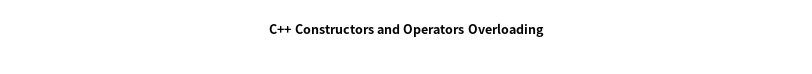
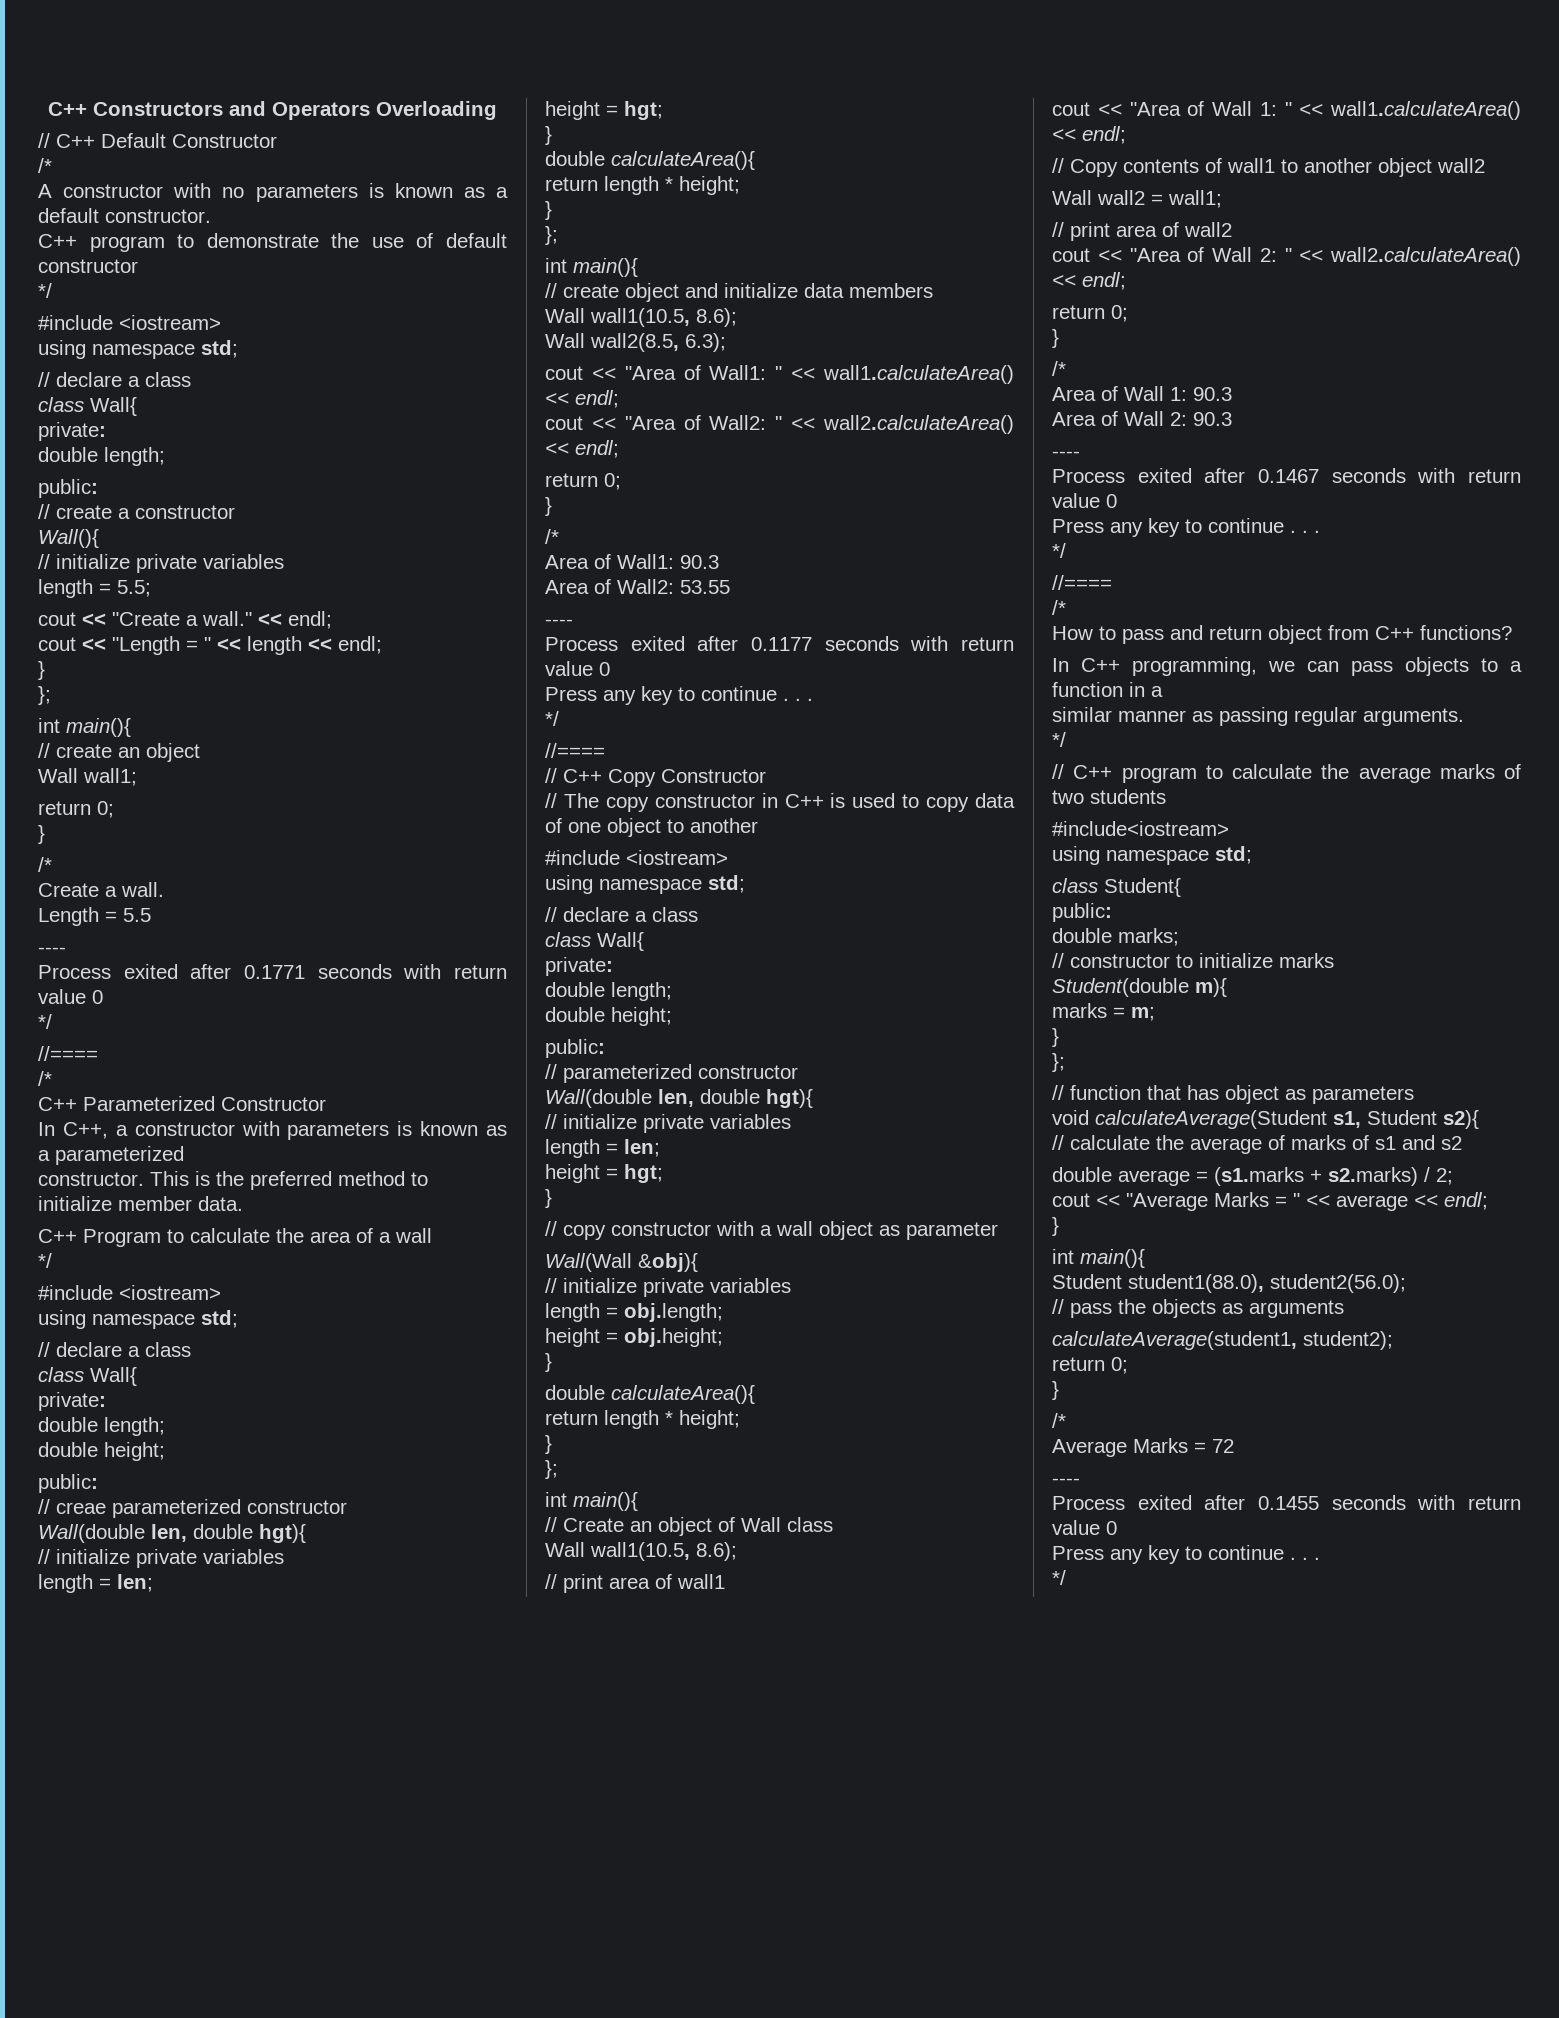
(544, 30) none -> [38,133,277,148] [38,158,52,173] [38,183,508,202] [38,208,211,223] [38,233,507,252] [38,259,138,273] [38,283,52,298] [38,315,221,330] [38,340,238,359] [38,372,191,387] [38,397,137,416] [38,422,106,441] [38,447,165,466] [38,479,98,498] [38,504,235,519] [38,529,99,548] [38,554,284,573] [38,579,151,598] [38,611,332,629] [38,636,382,655] [38,661,45,680] [38,686,51,705] [38,718,131,737] [38,743,200,762] [38,768,137,786] [38,801,114,818] [38,825,45,844] [38,857,52,872] [38,882,164,897] [38,907,151,926] [38,947,66,954] [38,964,508,979] [38,989,103,1004] [38,1014,52,1029] [38,1046,98,1061] [38,1071,52,1086] [38,1096,326,1111] [38,1121,507,1140] [38,1146,184,1165] [38,1171,428,1190] [38,1196,243,1211] [38,1228,432,1247] [38,1253,52,1268] [38,1285,221,1300] [38,1310,238,1329] [38,1342,191,1357] [38,1367,137,1386] [38,1392,106,1411] [38,1417,165,1436] [38,1442,165,1461] [38,1474,98,1493] [38,1499,347,1518] [38,1524,306,1543] [38,1549,284,1568] [38,1574,153,1593] [545,101,663,120] [545,126,552,145] [545,151,755,170] [545,176,740,195] [545,201,552,220] [545,226,558,245] [545,258,638,277] [545,283,933,302] [545,308,737,327] [545,333,726,352] [545,365,1014,384] [545,390,619,408] [545,415,1014,434] [545,440,619,458] [545,473,621,490] [545,497,552,516] [545,529,559,544] [545,554,719,569] [545,579,730,594] [545,619,573,626] [545,636,1014,651] [545,661,610,676] [545,686,813,705] [545,711,559,726] [545,743,605,758] [545,768,766,787] [545,793,1015,812] [545,818,758,837] [545,850,728,865] [545,875,745,894] [545,907,698,922] [545,932,644,951] [545,957,613,976] [545,982,672,1001] [545,1007,672,1026] [545,1039,605,1058] [545,1064,798,1083] [545,1089,813,1108] [545,1114,791,1133] [545,1139,660,1158] [545,1164,663,1183] [545,1189,552,1208] [545,1221,998,1240] [545,1253,698,1272] [545,1278,791,1297] [545,1303,723,1322] [545,1328,723,1347] [545,1353,552,1372] [545,1385,755,1404] [545,1410,740,1429] [545,1435,552,1454] [545,1460,558,1479] [545,1492,638,1511] [545,1517,833,1536] [545,1542,737,1561] [545,1574,725,1593] [1052,101,1521,120] [1052,126,1126,144] [1052,158,1485,177] [1052,190,1222,208] [1052,222,1232,241] [1052,247,1521,266] [1052,272,1126,290] [1052,305,1128,322] [1052,329,1059,348] [1052,361,1066,376] [1052,386,1232,401] [1052,411,1232,426] [1052,451,1080,458] [1052,468,1521,483] [1052,493,1117,508] [1052,518,1320,537] [1052,543,1066,558] [1052,575,1112,590] [1052,600,1066,615] [1052,625,1512,644] [1052,657,1522,676] [1052,682,1163,697] [1052,707,1464,726] [1052,732,1066,747] [1052,764,1521,783] [1052,789,1166,804] [1052,821,1229,836] [1052,846,1252,865] [1052,878,1181,897] [1052,903,1112,922] [1052,928,1179,946] [1052,953,1334,968] [1052,978,1227,997] [1052,1003,1155,1021] [1052,1028,1059,1047] [1052,1053,1065,1072] [1052,1085,1414,1104] [1052,1110,1479,1129] [1052,1135,1462,1154] [1052,1167,1453,1186] [1052,1192,1488,1211] [1052,1217,1059,1236] [1052,1249,1145,1268] [1052,1274,1406,1293] [1052,1299,1344,1318] [1052,1331,1393,1350] [1052,1357,1128,1374] [1052,1381,1059,1400] [1052,1413,1066,1428] [1052,1438,1234,1457] [1052,1478,1080,1485] [1052,1495,1521,1510] [1052,1520,1117,1535] [1052,1545,1320,1564] [1052,1570,1066,1585] // // C++ Default Constructor // /* // A constructor with no parameters is known as a default constructor. // C++ program to demonstrate the use of default constructor // */ // #include <iostream> // using namespace std; // // declare a class // class Wall{ // private: // double length; // public: // // create a constructor // Wall(){ // // initialize private variables // length = 5.5; // cout << "Create a wall." << endl; // cout << "Length = " << length << endl; // } // }; // int main(){ // // create an object // Wall wall1; // return 0; // } // /* // Create a wall. // Length = 5.5 // ---- // Process exited after 0.1771 seconds with return value 0 // */ // //==== // /* // C++ Parameterized Constructor // In C++, a constructor with parameters is known as a parameterized // constructor. This is the preferred method to initialize member data. // C++ Program to calculate the area of a wall // */ // #include <iostream> // using namespace std; // // declare a class // class Wall{ // private: // double length; // double height; // public: // // creae parameterized constructor // Wall(double len, double hgt){ // // initialize private variables // length = len; // height = hgt; // } // double calculateArea(){ // return length * height; // } // }; // int main(){ // // create object and initialize data members // Wall wall1(10.5, 8.6); // Wall wall2(8.5, 6.3); // cout << "Area of Wall1: " << wall1.calculateArea() << endl; // cout << "Area of Wall2: " << wall2.calculateArea() << endl; // return 0; // } // /* // Area of Wall1: 90.3 // Area of Wall2: 53.55 // ---- // Process exited after 0.1177 seconds with return value 0 // Press any key to continue . . . // */ // //==== // // C++ Copy Constructor // // The copy constructor in C++ is used to copy data of one object to another // #include <iostream> // using namespace std; // // declare a class // class Wall{ // private: // double length; // double height; // public: // // parameterized constructor // Wall(double len, double hgt){ // // initialize private variables // length = len; // height = hgt; // } // // copy constructor with a wall object as parameter // Wall(Wall &obj){ // // initialize private variables // length = obj.length; // height = obj.height; // } // double calculateArea(){ // return length * height; // } // }; // int main(){ // // Create an object of Wall class // Wall wall1(10.5, 8.6); // // print area of wall1 // cout << "Area of Wall 1: " << wall1.calculateArea() << endl; // // Copy contents of wall1 to another object wall2 // Wall wall2 = wall1; // // print area of wall2 // cout << "Area of Wall 2: " << wall2.calculateArea() << endl; // return 0; // } // /* // Area of Wall 1: 90.3 // Area of Wall 2: 90.3 // ---- // Process exited after 0.1467 seconds with return value 0 // Press any key to continue . . . // */ // //==== // /* // How to pass and return object from C++ functions? // In C++ programming, we can pass objects to a function in a // similar manner as passing regular arguments. // */ // // C++ program to calculate the average marks of two students // #include<iostream> // using namespace std; // class Student{ // public: // double marks; // // constructor to initialize marks // Student(double m){ // marks = m; // } // }; // // function that has object as parameters // void calculateAverage(Student s1, Student s2){ // // calculate the average of marks of s1 and s2 // double average = (s1.marks + s2.marks) / 2; // cout << "Average Marks = " << average << endl; // } // int main(){ // Student student1(88.0), student2(56.0); // // pass the objects as arguments // calculateAverage(student1, student2); // return 0; // } // /* // Average Marks = 72 // ---- // Process exited after 0.1455 seconds with return value 0 // Press any key to continue . . . // */

